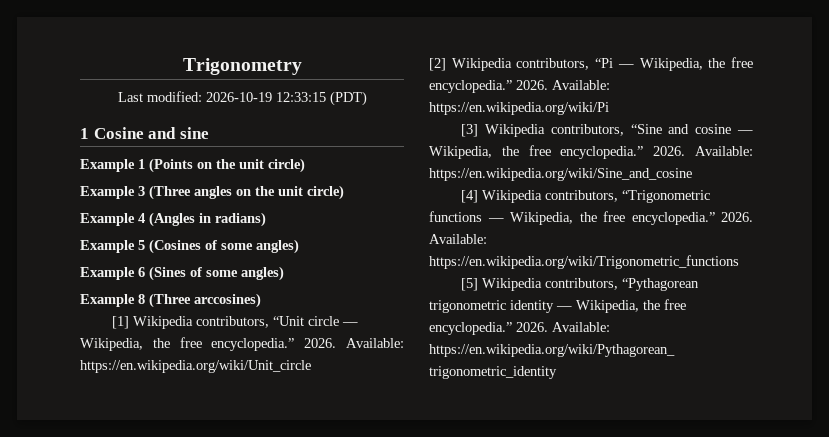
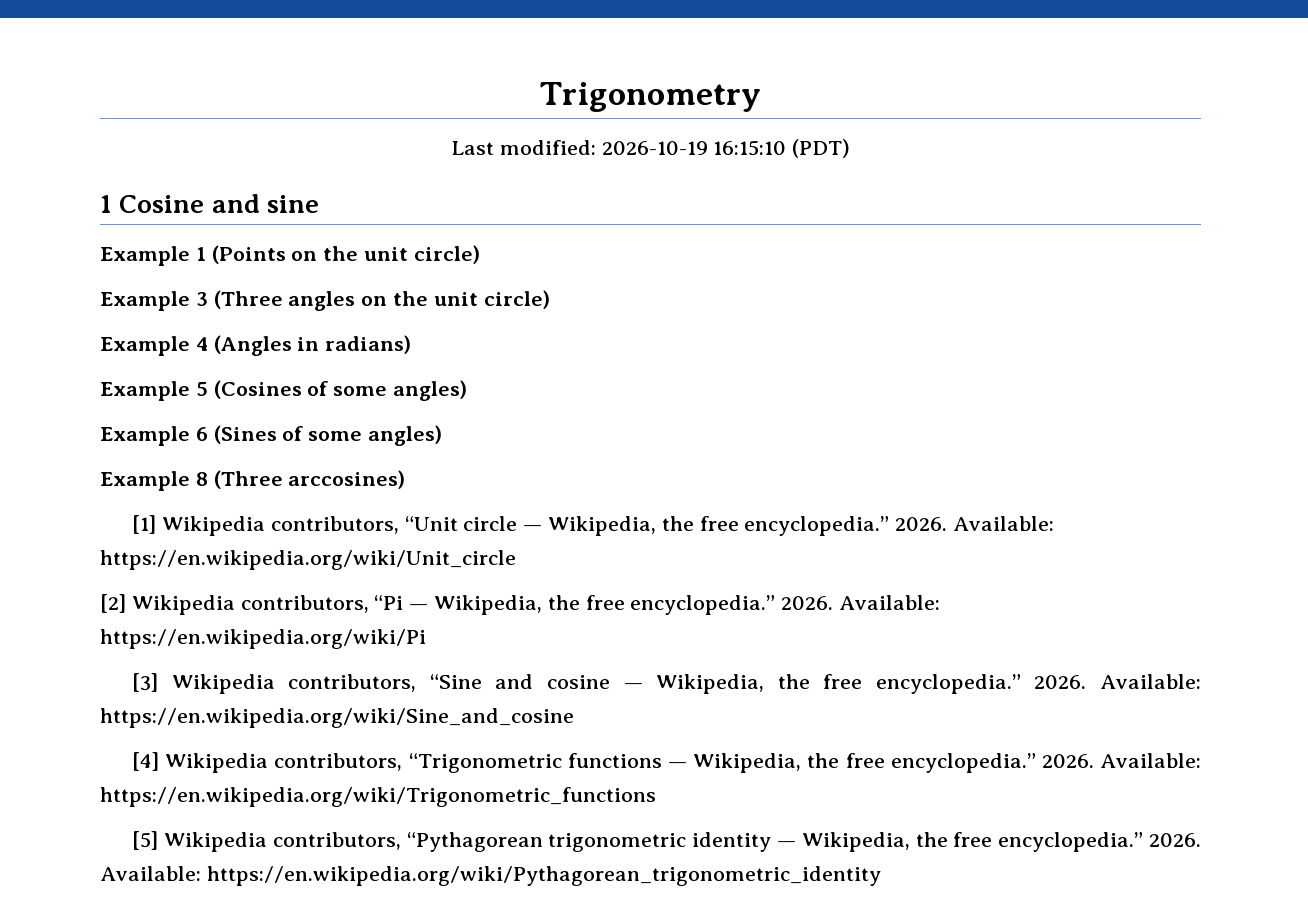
[275,92,326,102] 12:33:15 -> [713,140,787,156] 16:15:10

